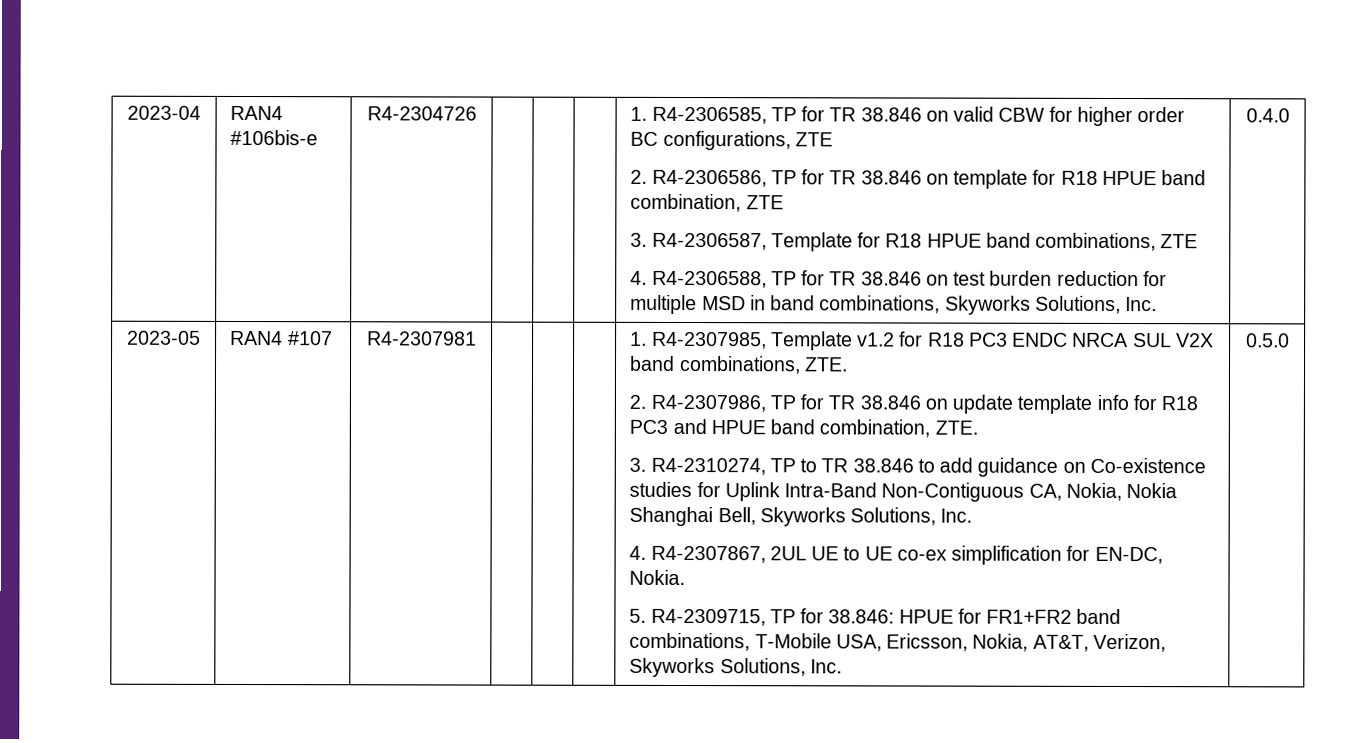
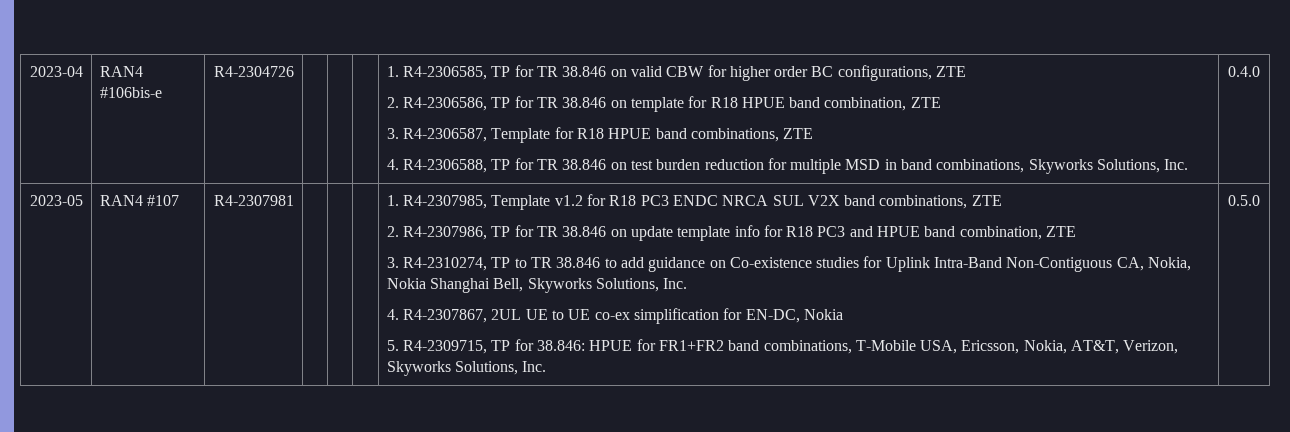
[804,357,848,372] ZTE. -> [971,195,1002,206] ZTE
[934,420,978,435] ZTE. -> [1046,226,1077,237] ZTE
[629,569,686,586] Nokia. -> [803,309,843,320] Nokia

